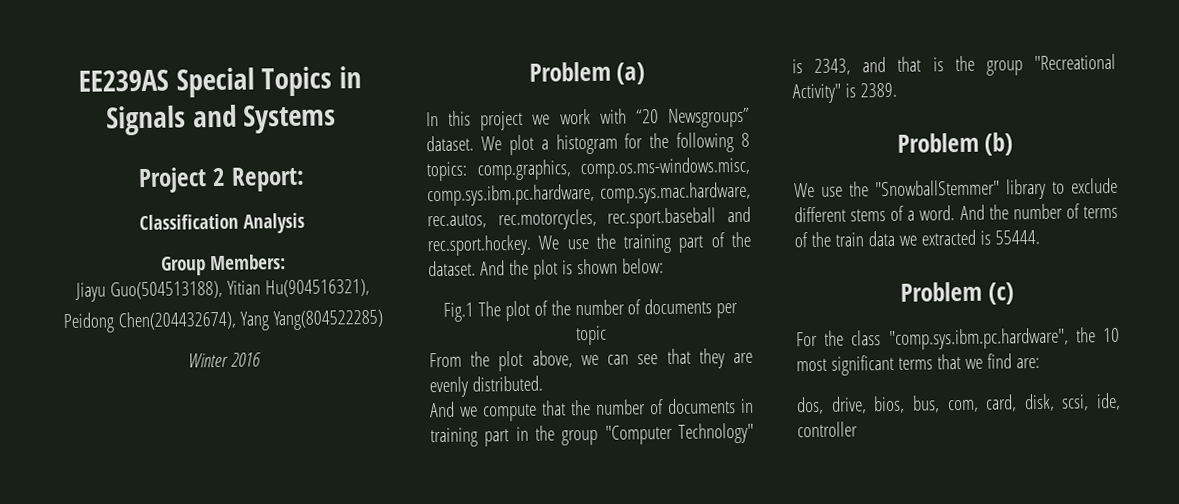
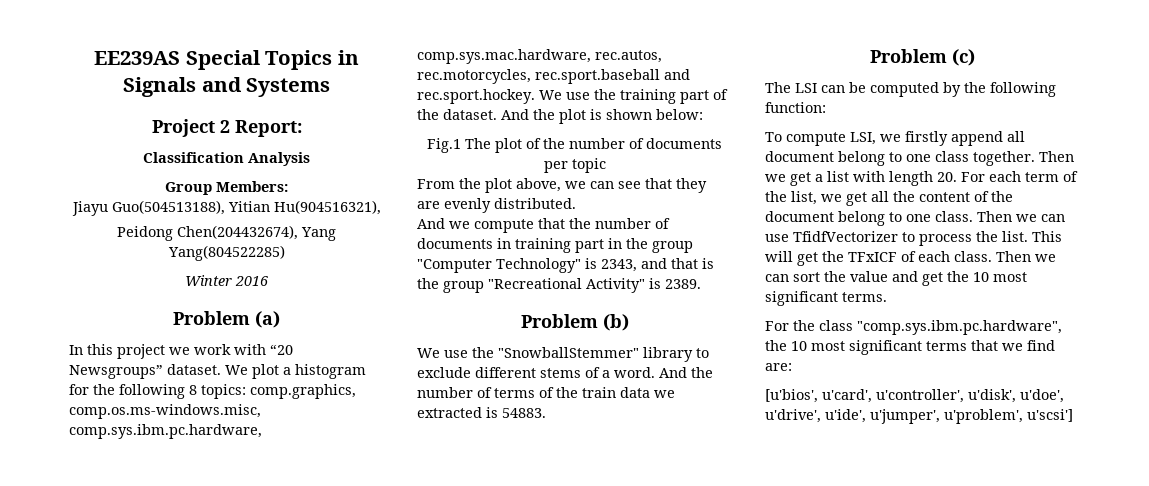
[994,229,1040,245] 55444. -> [502,408,546,418] 54883.
(1014, 293) none -> [765,82,1056,97] [765,102,826,113] [765,131,1025,146] [765,151,1074,166] [765,171,1078,186] [765,191,1013,206] [765,211,1065,226] [765,231,1062,246] [765,251,1056,266] [765,271,1027,286] [765,291,887,306] // The LSI can be computed by the following function: // To compute LSI, we firstly append all document belong to one class together. Then we get a list with length 20. For each term of the list, we get all the content of the document belong to one class. Then we can use TfidfVectorizer to process the list. This will get the TFxICF of each class. Then we can sort the value and get the 10 most significant terms.
[796,392,1121,415] [797,421,858,438] dos, drive, bios, bus, com, card, disk, scsi, ide, controller -> [765,389,1064,403] [765,409,1073,424] [u'bios', u'card', u'controller', u'disk', u'doe', u'drive', u'ide', u'jumper', u'problem', u'scsi']

